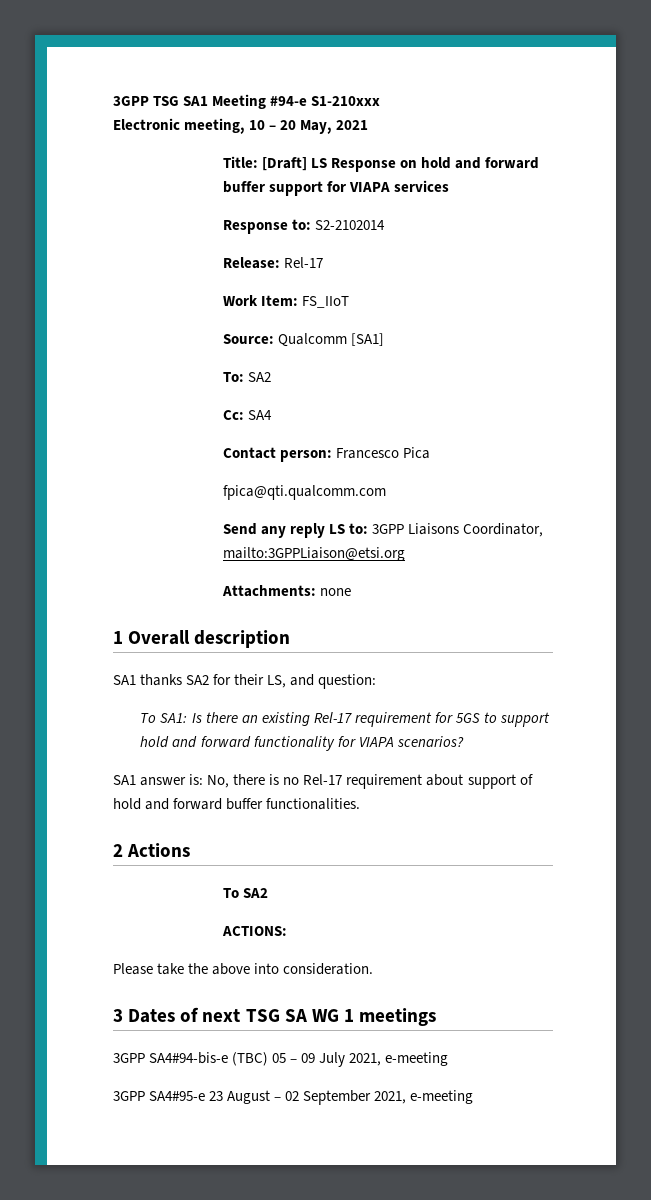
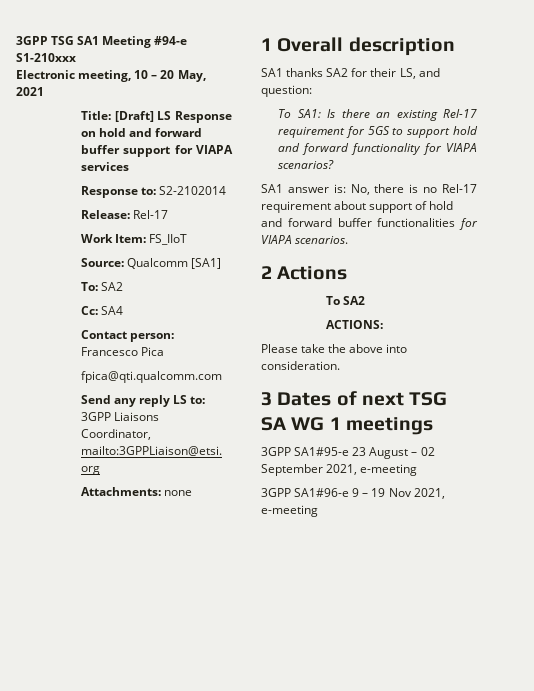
[266,798,361,810] functionalities. -> [377,218,478,230] [261,235,349,244] functionalities for VIAPA scenarios.
[149,1052,449,1067] [113,1091,206,1101] SA4#94-bis-e (TBC) 05 – 09 July 2021, e-meeting // 3GPP SA4#95-e -> [294,447,350,456] SA1#95-e
(474, 1097) none -> [261,488,445,499] [261,505,318,517] // 3GPP SA1#96-e 9 – 19 Nov 2021, e-meeting

